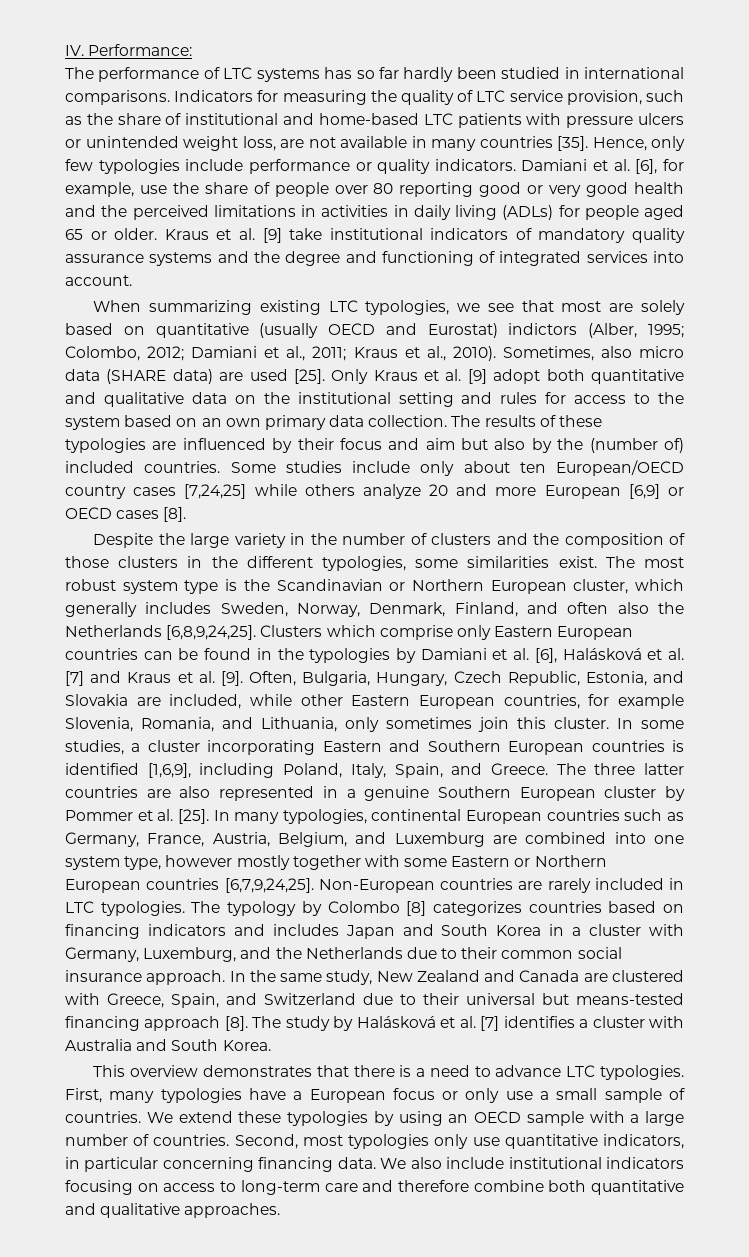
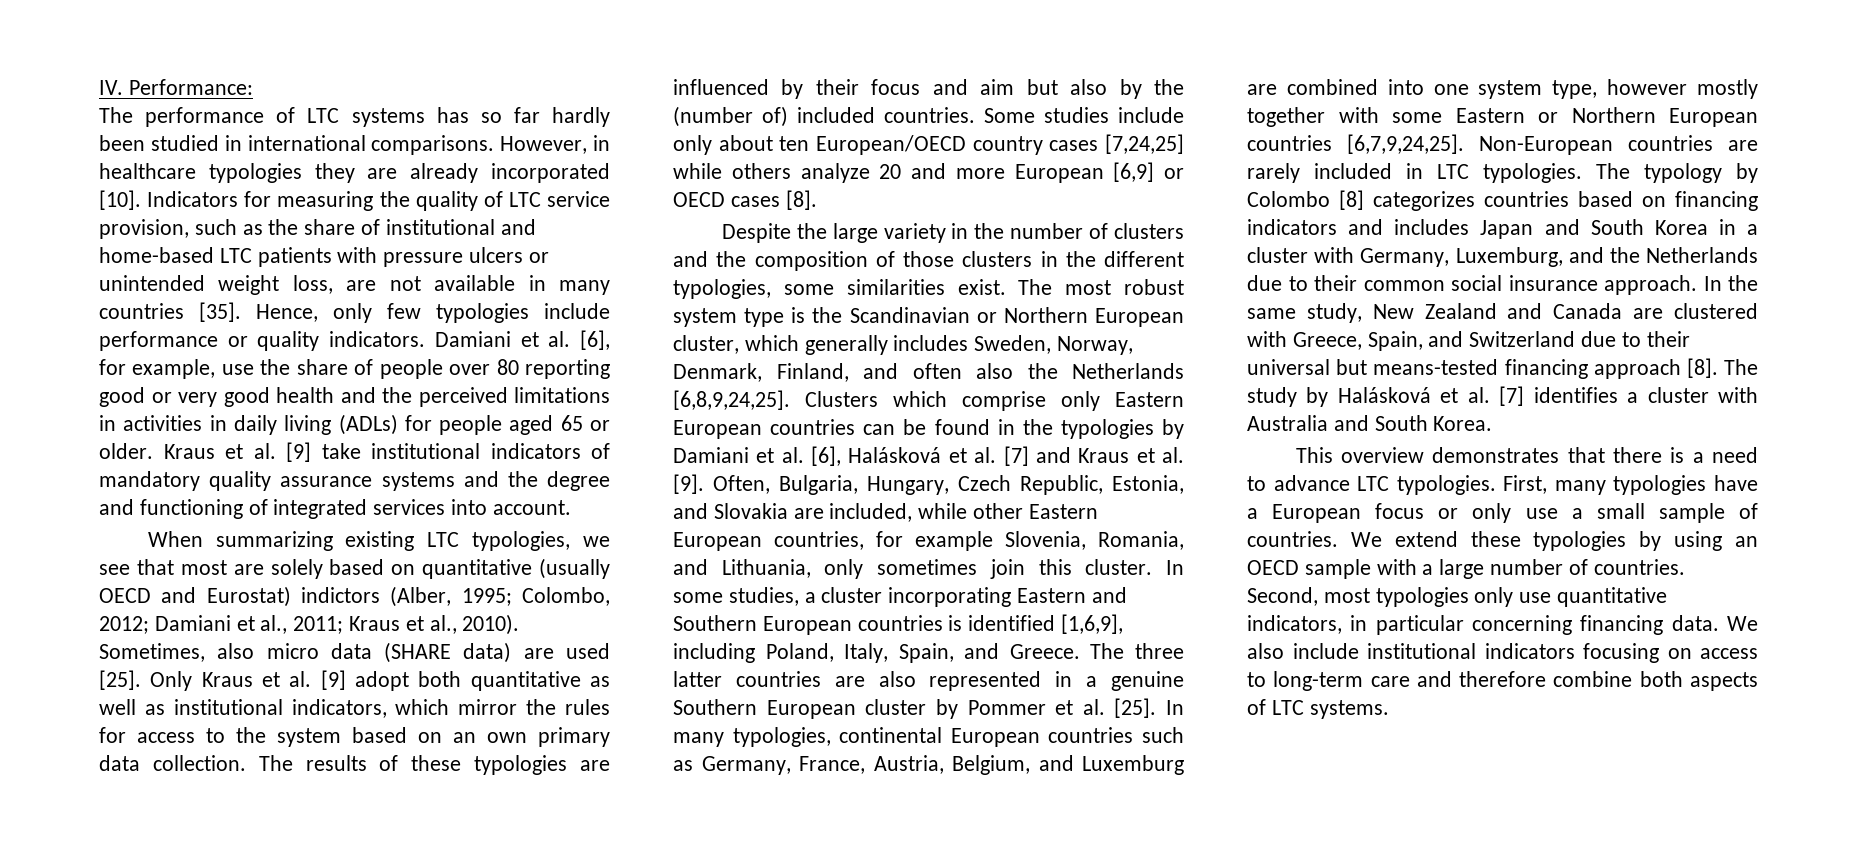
(170, 97) none -> [500,135,610,154] [99,163,610,183] [99,190,141,210] However, in healthcare typologies they are already incorporated [10].
[65,392,493,407] and qualitative data on the institutional setting and -> [590,676,610,687] [99,699,557,718] as well as institutional indicators, which mirror the
[591,1180,684,1195] [65,1203,281,1218] quantitative and qualitative approaches. -> [1690,672,1758,691] [1247,699,1389,719] aspects of LTC systems.

